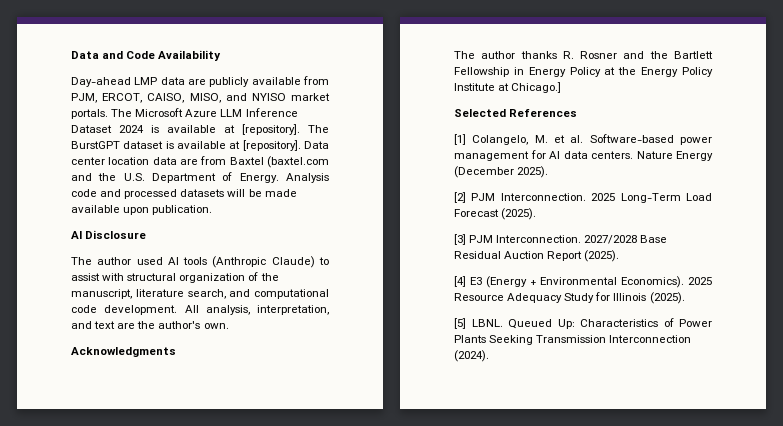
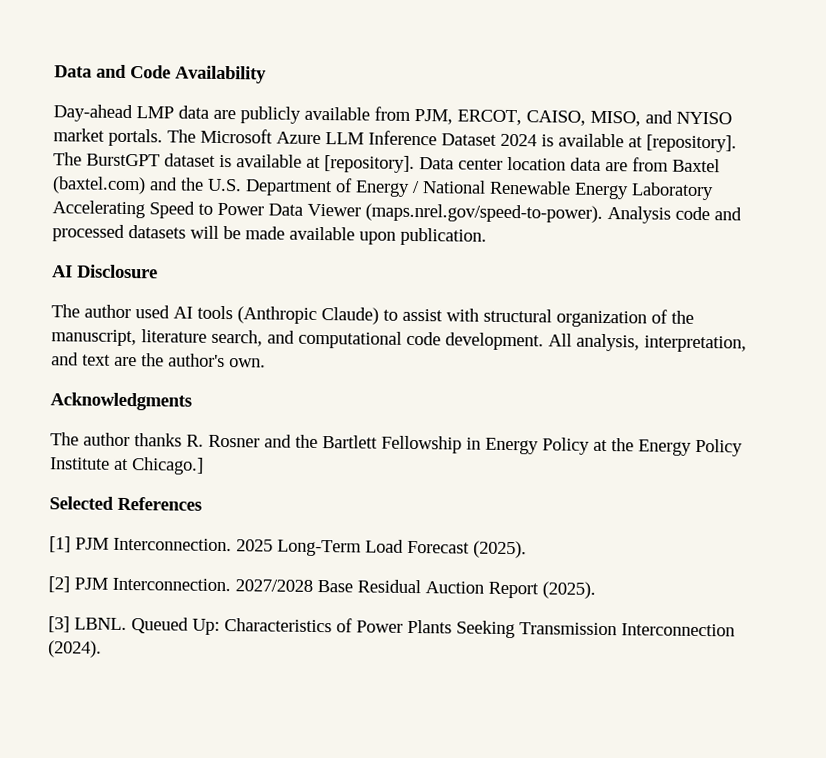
[267,156,329,168] (baxtel.com -> [52,176,146,195] (baxtel.com)
[239,173,279,183] Energy. -> [355,180,714,201] [52,200,603,223] Energy / National Renewable Energy Laboratory Accelerating Speed to Power Data Viewer (maps.nrel.gov/speed-to-power).
[472,134,712,145] [454,150,713,161] [454,166,549,178] [454,192,466,203] Colangelo, M. et al. Software-based power management for AI data centers. Nature Energy (December 2025). // [2] -> (71, 544) none
[454,234,466,245] [3] -> [48,576,70,593] [2]
[454,276,712,288] [454,292,685,304] [454,318,466,329] [4] E3 (Energy + Environmental Economics). 2025 Resource Adequacy Study for Illinois (2025). // [5] -> [48,616,70,633] [3]

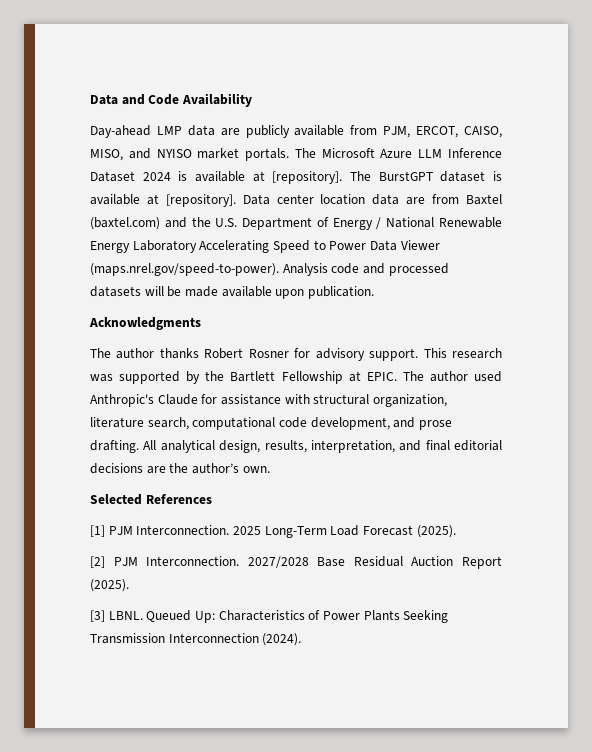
[52,264,158,279] [51,304,694,328] [51,329,747,353] [51,352,266,368] [50,392,192,411] [50,432,743,457] [50,457,204,475] AI Disclosure // The author used AI tools (Anthropic Claude) to assist with structural organization of the manuscript, literature search, and computational code development. All analysis, interpretation, and text are the author's own. // Acknowledgments // The author thanks R. Rosner and the Bartlett Fellowship in Energy Policy at the Energy Policy Institute at Chicago.] -> [89,317,201,330] [90,348,503,361] [90,371,503,384] [90,394,447,407] [90,417,452,430] [90,440,502,453] [90,463,270,474] Acknowledgments // The author thanks Robert Rosner for advisory support. This research was supported by the Bartlett Fellowship at EPIC. The author used Anthropic's Claude for assistance with structural organization, literature search, computational code development, and prose drafting. All analytical design, results, interpretation, and final editorial decisions are the author’s own.

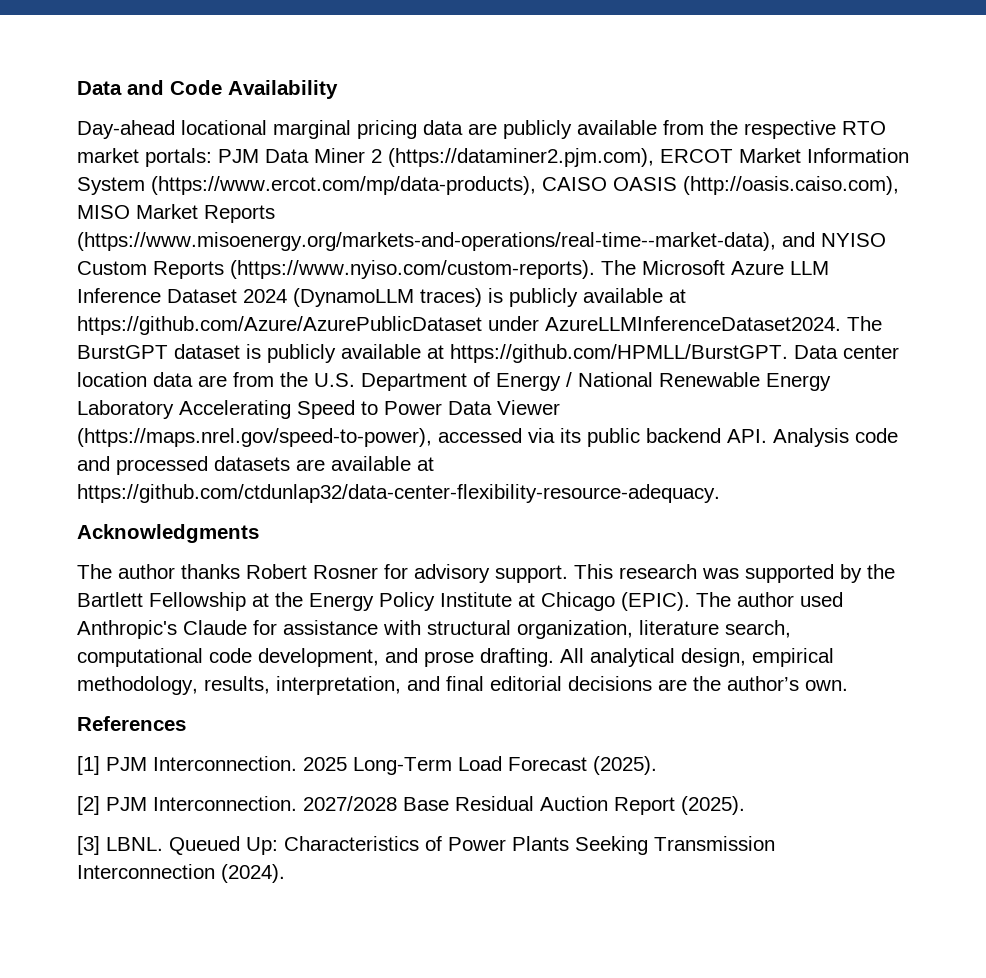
[156,126,182,135] LMP -> [181,120,417,139] locational marginal pricing
[383,126,503,138] [90,148,290,161] PJM, ERCOT, CAISO, MISO, and NYISO market portals. -> [710,120,886,139] [77,148,909,167] [77,176,899,195] [77,204,275,223] [77,232,886,251] [77,260,595,279] the respective RTO market portals: PJM Data Miner 2 (https://dataminer2.pjm.com), ERCOT Market Information System (https://www.ercot.com/mp/data-products), CAISO OASIS (http://oasis.caiso.com), MISO Market Reports (https://www.misoenergy.org/markets-and-operations/real-time--market-data), and NYISO Custom Reports (https://www.nyiso.com/custom-reports).
[178,171,343,184] is available at [repository]. -> [293,288,686,307] [77,316,841,335] (DynamoLLM traces) is publicly available at https://github.com/Azure/AzurePublicDataset under AzureLLMInferenceDataset2024.
[90,194,236,207] available at [repository]. -> [267,344,788,363] publicly available at https://github.com/HPMLL/BurstGPT.
[466,194,503,205] [90,217,187,230] Baxtel (baxtel.com) and -> (274, 379) none
[90,263,279,276] (maps.nrel.gov/speed-to-power). -> [77,428,767,447] (https://maps.nrel.gov/speed-to-power), accessed via its public backend API.
[144,286,374,299] will be made available upon publication. -> [296,456,434,471] [77,484,720,503] are available at https://github.com/ctdunlap32/data-center-flexibility-resource-adequacy.
[366,372,397,381] EPIC. -> [275,592,690,611] the Energy Policy Institute at Chicago (EPIC).
(261, 446) none -> [752,648,834,667] [77,676,198,695] empirical methodology,
[90,494,142,505] Selected -> (848, 685) none

